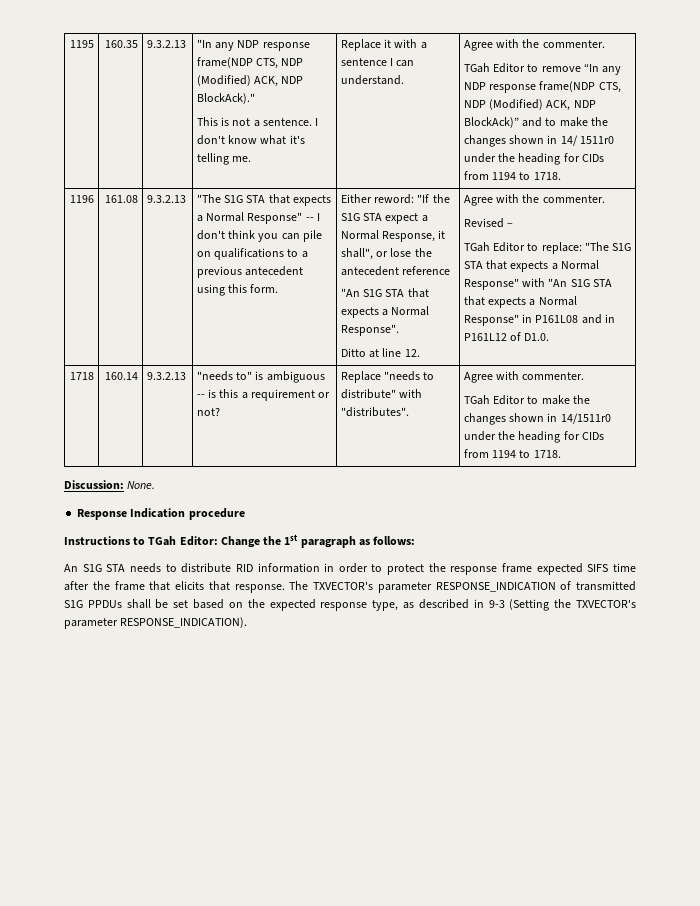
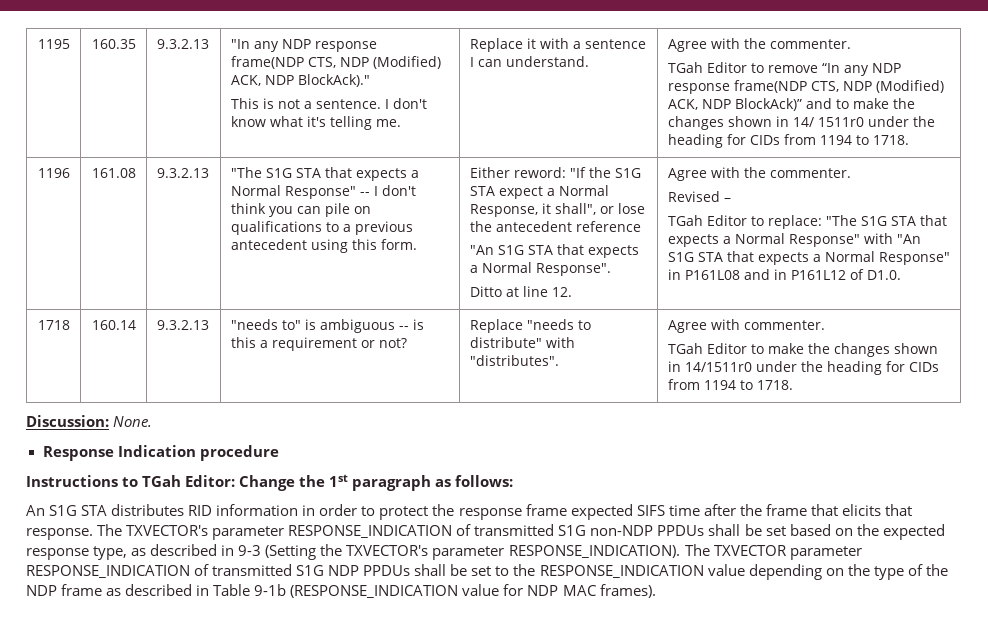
[129,563,232,573] needs to distribute -> [111,504,185,516] distributes
(83, 604) none -> [590,525,654,536] non-NDP
(248, 622) none -> [684,544,862,560] [26,564,948,580] [26,584,656,598] The TXVECTOR parameter RESPONSE_INDICATION of transmitted S1G NDP PPDUs shall be set to the RESPONSE_INDICATION value depending on the type of the NDP frame as described in Table 9-1b (RESPONSE_INDICATION value for NDP MAC frames).

